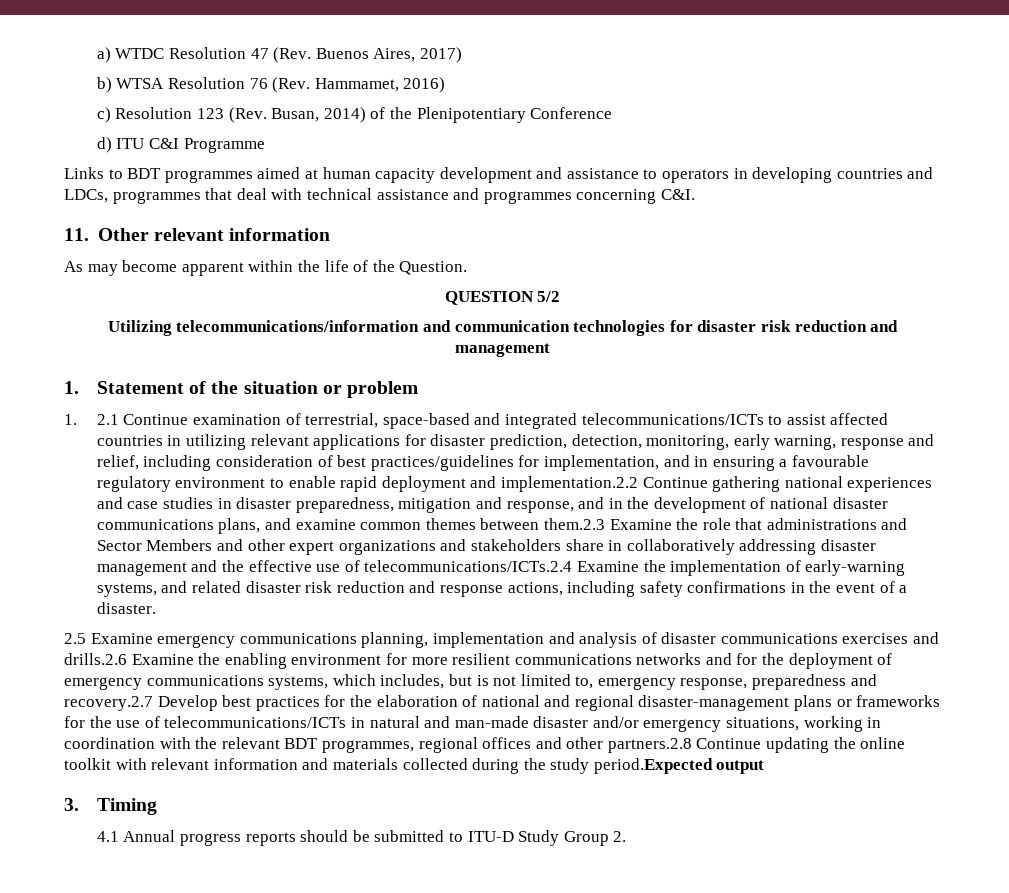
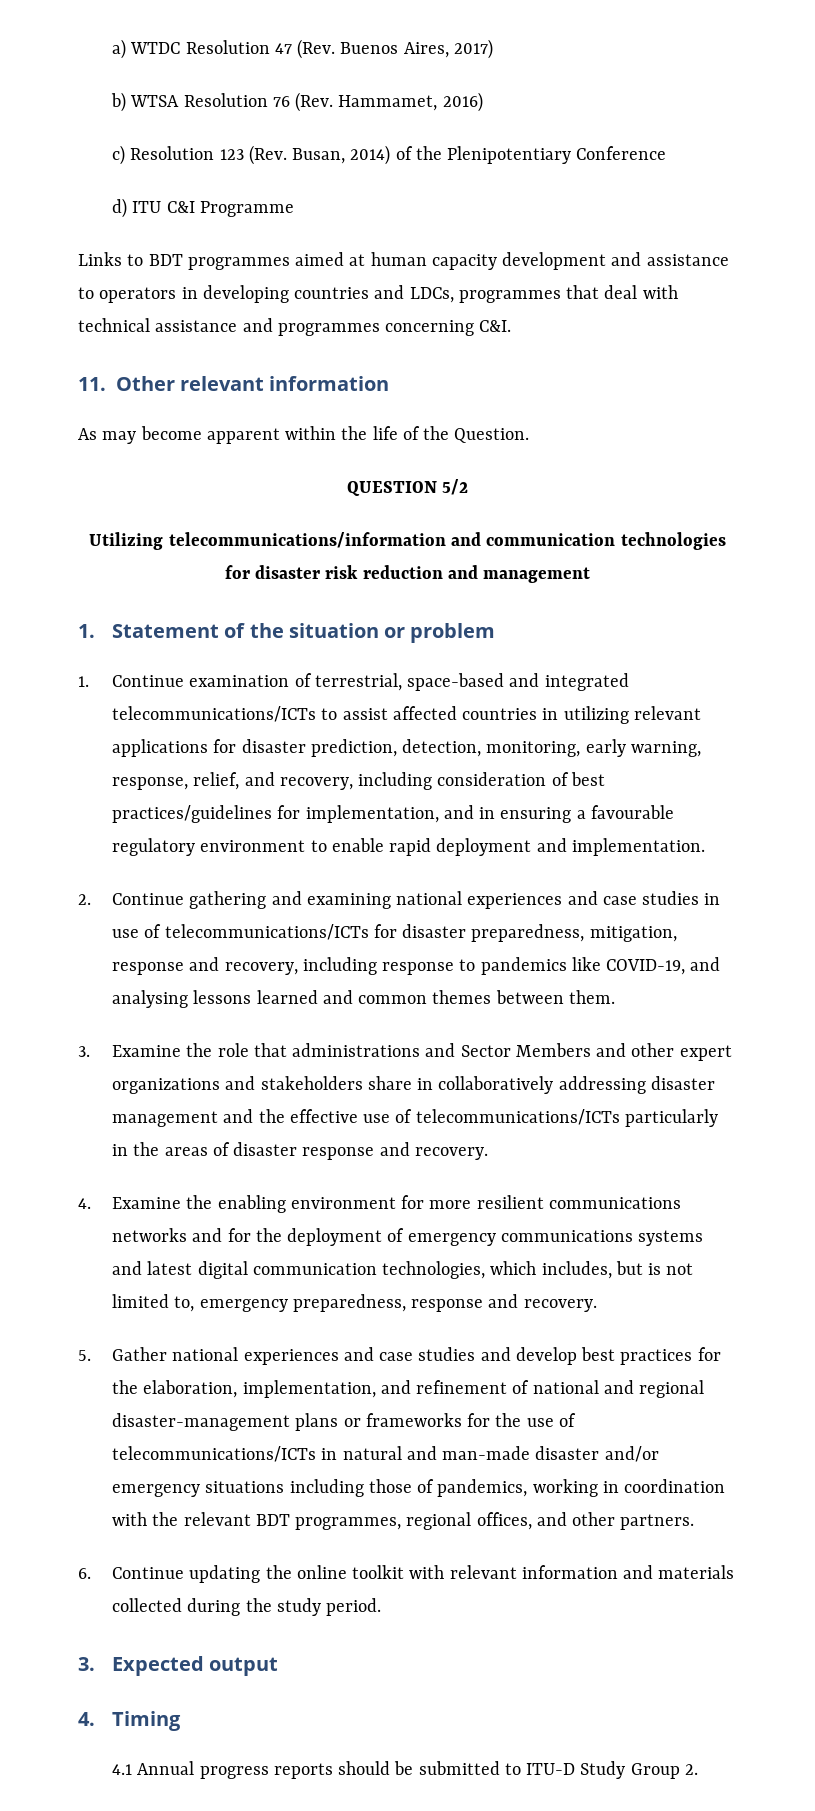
[96,414,119,425] 2.1 -> (89, 681) none
[840,434,935,450] [96,455,139,470] response and relief, -> [112,772,353,790] response, relief, and recovery,
[500,476,781,492] implementation.2.2 Continue gathering -> [571,838,705,856] [78,891,391,909] implementation. // 2. Continue gathering and examining
[236,497,888,513] [96,518,356,534] disaster preparedness, mitigation and response, and in the development of national disaster communications plans, and examine -> [112,924,677,942] [112,957,721,975] [112,990,353,1008] use of telecommunications/ICTs for disaster preparedness, mitigation, response and recovery, including response to pandemics like COVID-19, and analysing lessons learned and
[543,518,605,530] them.2.3 -> [568,990,615,1004] [78,1046,90,1057] them. // 3.
[364,560,906,576] [96,581,908,597] [96,602,156,614] [64,632,940,648] [64,653,127,665] telecommunications/ICTs.2.4 Examine the implementation of early-warning systems, and related disaster risk reduction and response actions, including safety confirmations in the event of a disaster. // 2.5 Examine emergency communications planning, implementation and analysis of disaster communications exercises and drills.2.6 -> [415,1109,718,1127] [112,1142,488,1160] [78,1198,91,1209] telecommunications/ICTs particularly in the areas of disaster response and recovery. // 4.
[268,676,329,690] systems, -> [638,1230,704,1246] [112,1261,486,1279] systems and latest digital communication technologies,
[680,674,877,690] [64,695,458,711] response, preparedness and recovery.2.7 Develop best practices for the elaboration -> [292,1294,597,1312] [78,1347,721,1365] [112,1380,508,1398] preparedness, response and recovery. // 5. Gather national experiences and case studies and develop best practices for the elaboration, implementation, and refinement
[726,717,800,731] situations, -> [205,1479,528,1497] situations including those of pandemics,
[482,737,692,753] offices and other partners.2.8 -> [476,1512,695,1530] [78,1568,91,1579] offices, and other partners. // 6.
[593,758,713,774] period.Expected -> [326,1598,382,1616] [78,1656,205,1676] period. // 3. Expected
[64,798,79,811] 3. -> [78,1712,95,1726] 4.

